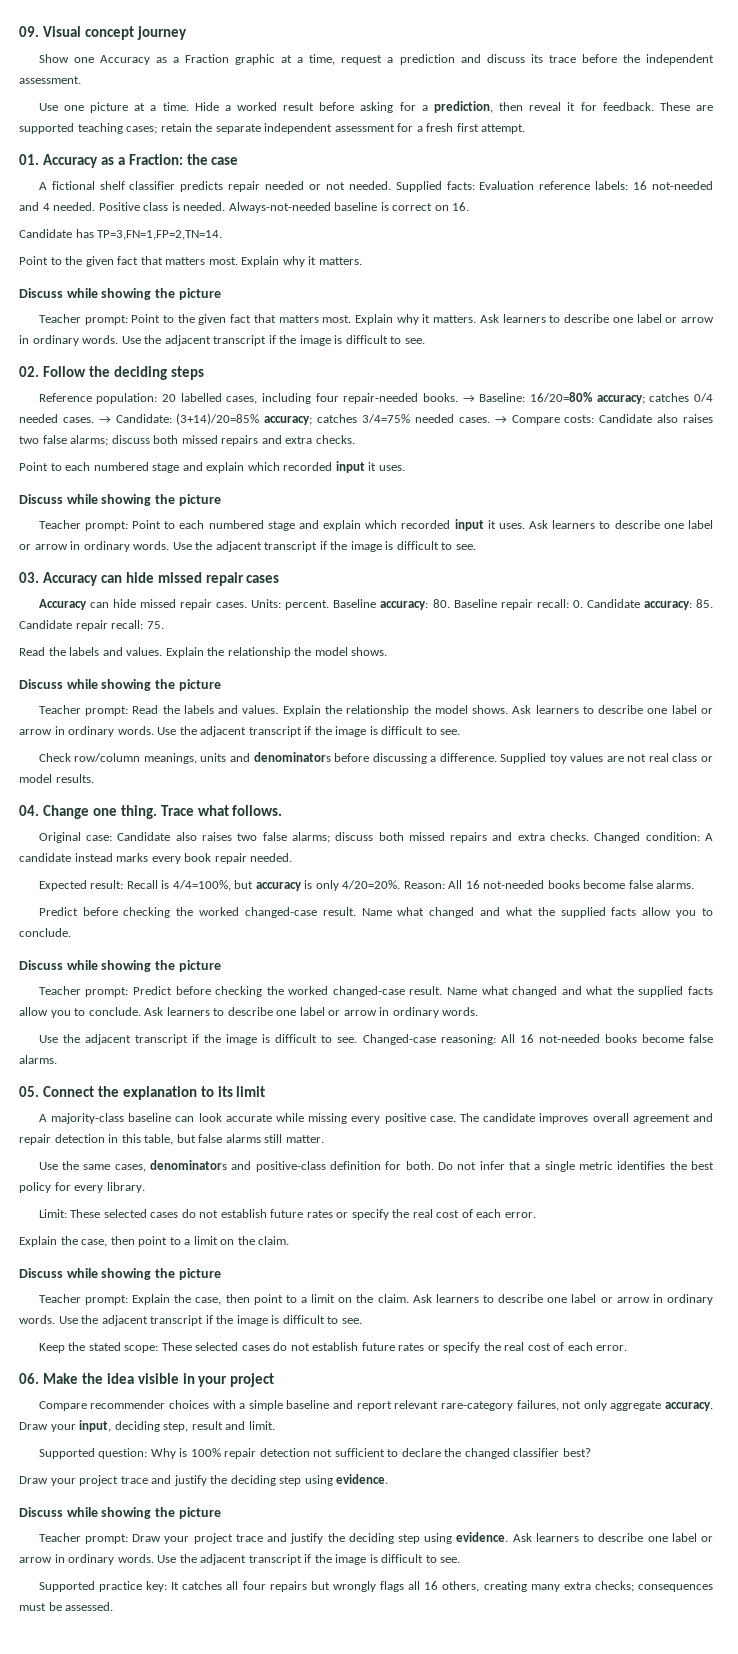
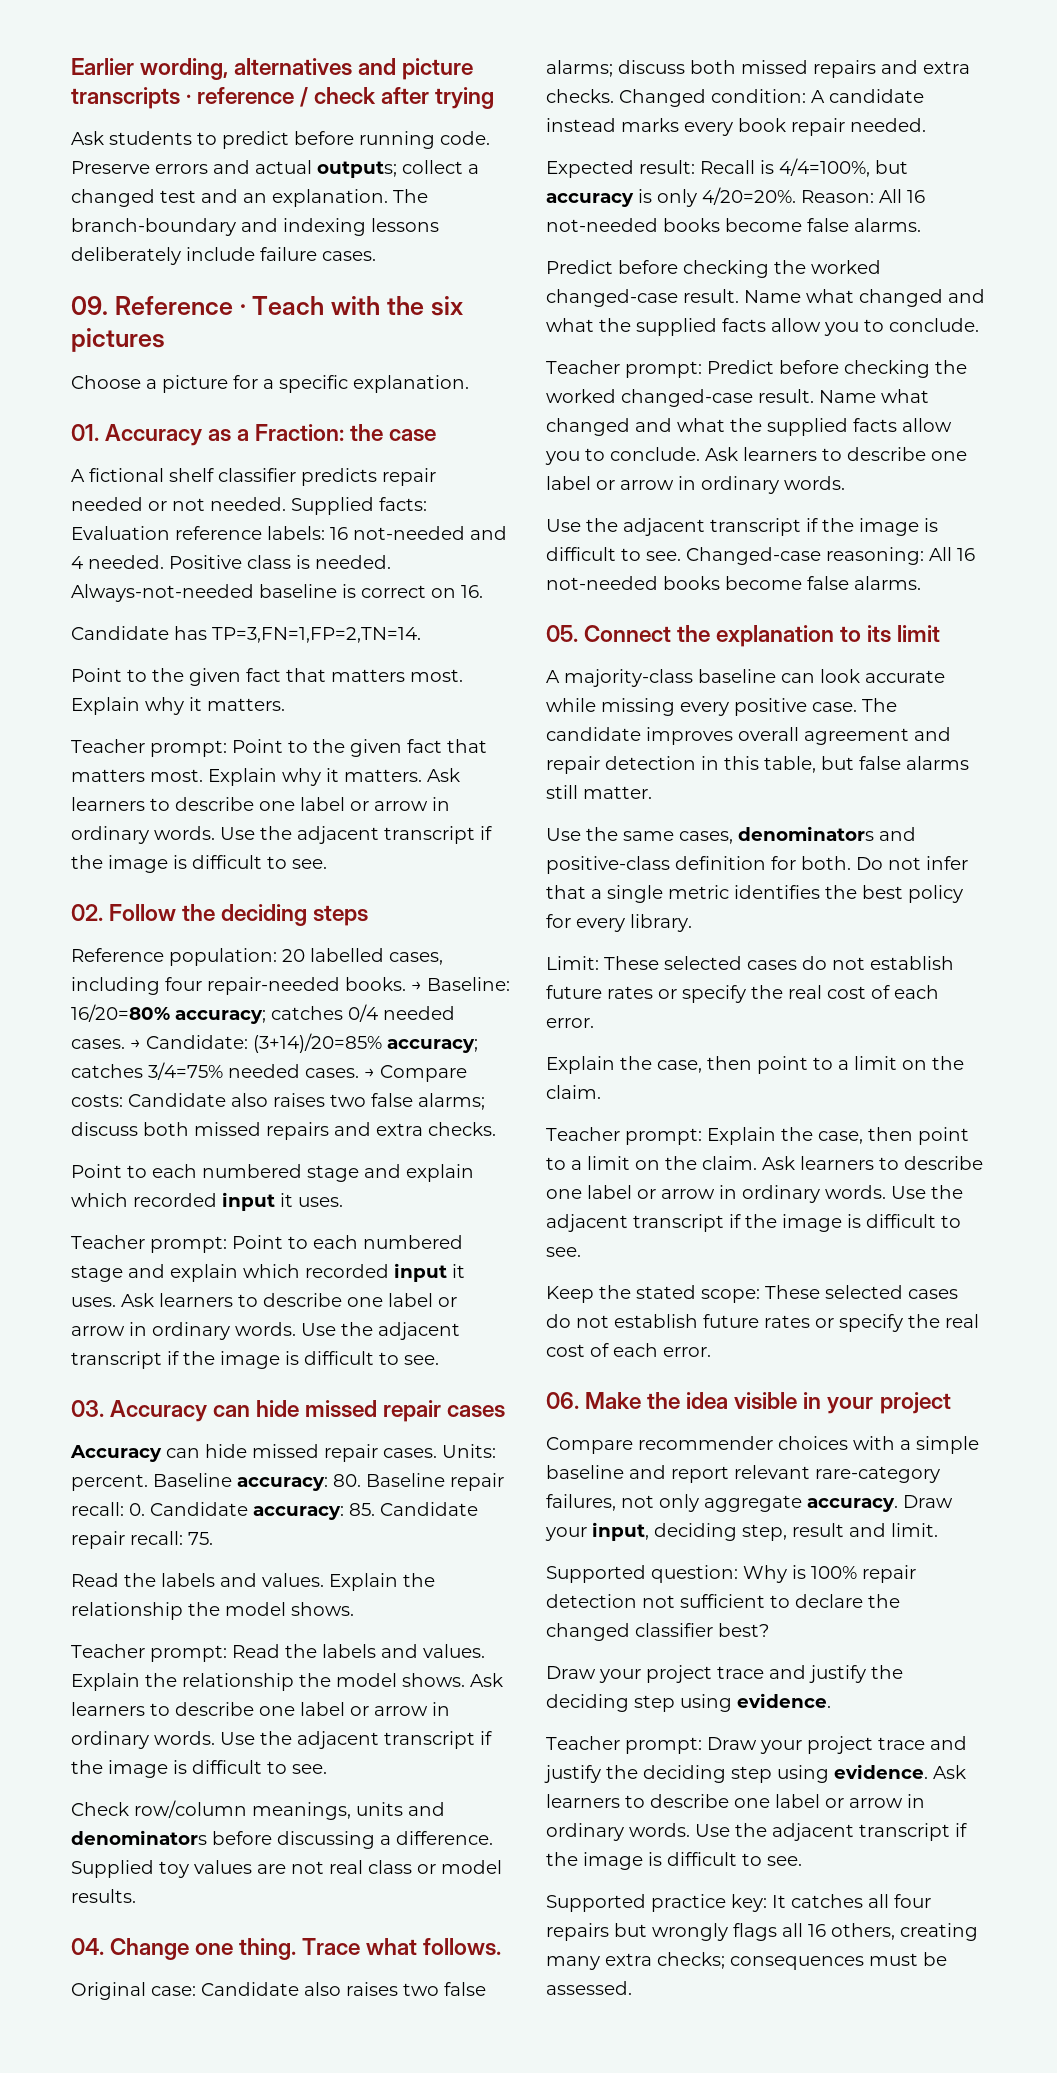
[19,26,188,40] [38,54,714,65] [19,76,81,84] [38,101,714,113] [19,123,526,134] 09. Visual concept journey // Show one Accuracy as a Fraction graphic at a time, request a prediction and discuss its trace before the independent assessment. // Use one picture at a time. Hide a worked result before asking for a prediction, then reveal it for feedback. These are supported teaching cases; retain the separate independent assessment for a fresh first attempt. -> [71,58,474,80] [71,87,495,109] [71,131,490,149] [71,160,479,178] [71,189,428,207] [71,218,439,236] [71,247,376,265] [71,296,463,316] [71,328,165,352] [71,375,469,393] Earlier wording, alternatives and picture transcripts · reference / check after trying // Ask students to predict before running code. Preserve errors and actual outputs; collect a changed test and an explanation. The branch-boundary and indexing lessons deliberately include failure cases. // 09. Reference · Teach with the six pictures // Choose a picture for a specific explanation.
[19,288,221,300] // Discuss while showing the picture -> (285, 704) none
[19,494,221,506] // Discuss while showing the picture -> (343, 1202) none
[19,679,221,691] // Discuss while showing the picture -> (354, 1609) none
[19,960,221,972] // Discuss while showing the picture -> (979, 325) none
[19,1268,221,1280] // Discuss while showing the picture -> (601, 1092) none
[19,1507,221,1519] // Discuss while showing the picture -> (831, 1700) none

